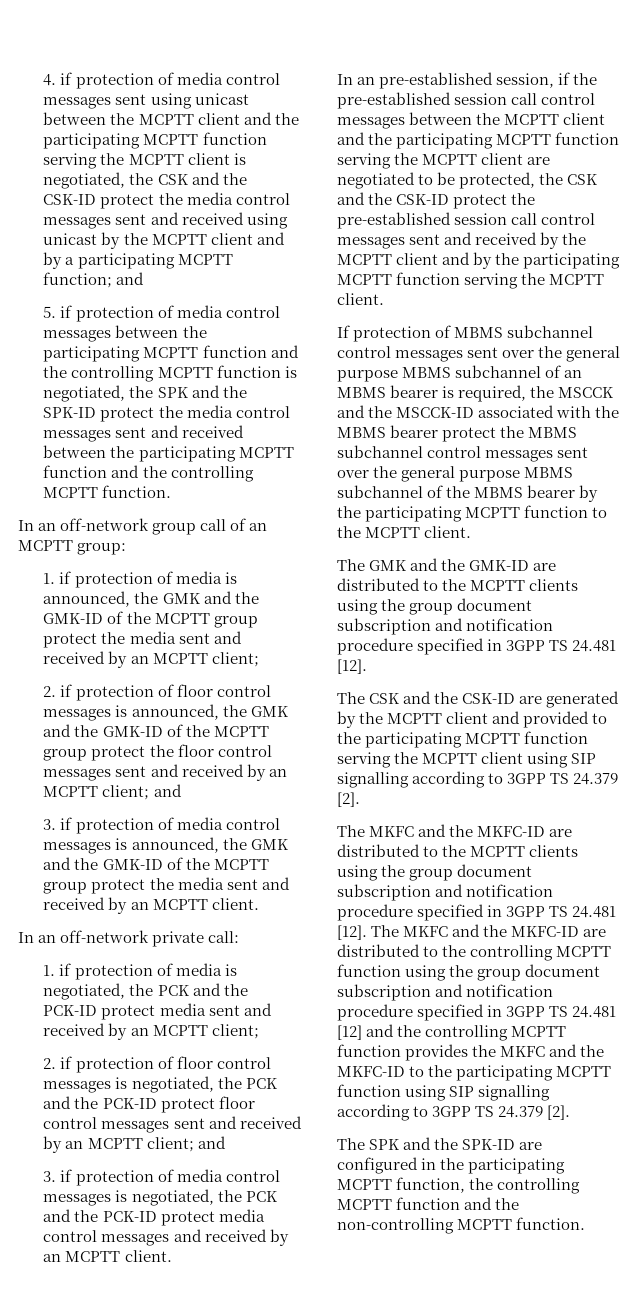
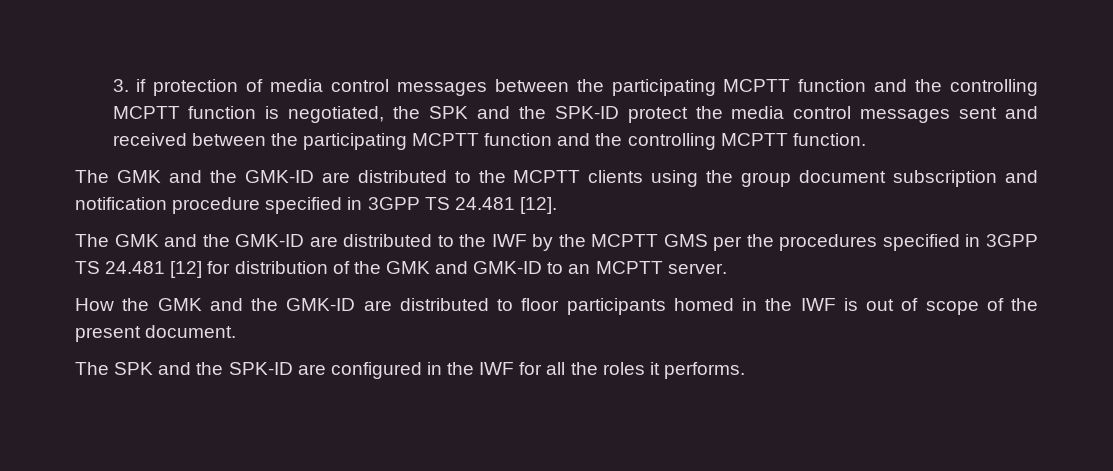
[43,72,280,89] [43,93,249,109] [43,112,299,125] [43,132,267,149] [43,153,246,169] [43,172,247,189] [43,192,290,209] [43,212,288,229] [43,232,285,249] [43,252,233,269] [43,272,145,288] [43,306,57,318] 4. if protection of media control messages sent using unicast between the MCPTT client and the participating MCPTT function serving the MCPTT client is negotiated, the CSK and the CSK-ID protect the media control messages sent and received using unicast by the MCPTT client and by a participating MCPTT function; and // 5. -> [112,79,129,92] 3.
[18,518,268,535] [18,540,127,555] [43,571,237,588] [43,591,259,607] [43,611,258,628] [43,631,242,648] [43,651,259,668] [43,684,271,701] [43,704,288,721] [43,724,269,737] [43,744,272,761] [43,764,287,781] [43,784,182,800] [43,817,280,834] [43,837,288,854] [43,857,269,870] [43,877,290,894] [43,897,259,914] [18,930,240,947] [43,963,237,980] [43,983,248,1000] [43,1003,272,1020] [43,1023,259,1040] [43,1056,271,1073] [43,1076,277,1093] [43,1096,255,1113] [43,1116,302,1133] [43,1136,226,1153] [43,1169,280,1186] [43,1189,277,1206] [43,1209,265,1226] [43,1229,289,1246] [43,1250,172,1262] [337,72,598,89] [337,92,596,109] [337,112,606,129] [337,132,620,149] [337,153,551,169] [337,172,598,189] [337,192,536,209] [337,212,596,229] [337,232,587,249] [337,252,621,269] [337,272,605,289] [337,293,384,305] [337,325,594,342] [337,346,621,362] [337,365,583,382] [337,385,614,402] [337,405,620,418] [337,425,578,442] [337,445,589,462] [337,466,574,482] [337,485,599,502] [337,505,608,522] [337,526,472,538] // In an off-network group call of an MCPTT group: // 1. if protection of media is announced, the GMK and the GMK-ID of the MCPTT group protect the media sent and received by an MCPTT client; // 2. if protection of floor control messages is announced, the GMK and the GMK-ID of the MCPTT group protect the floor control messages sent and received by an MCPTT client; and // 3. if protection of media control messages is announced, the GMK and the GMK-ID of the MCPTT group protect the media sent and received by an MCPTT client. // In an off-network private call: // 1. if protection of media is negotiated, the PCK and the PCK-ID protect media sent and received by an MCPTT client; // 2. if protection of floor control messages is negotiated, the PCK and the PCK-ID protect floor control messages sent and received by an MCPTT client; and // 3. if protection of media control messages is negotiated, the PCK and the PCK-ID protect media control messages and received by an MCPTT client. // In an pre-established session, if the pre-established session call control messages between the MCPTT client and the participating MCPTT function serving the MCPTT client are negotiated to be protected, the CSK and the CSK-ID protect the pre-established session call control messages sent and received by the MCPTT client and by the participating MCPTT function serving the MCPTT client. // If protection of MBMS subchannel control messages sent over the general purpose MBMS subchannel of an MBMS bearer is required, the MSCCK and the MSCCK-ID associated with the MBMS bearer protect the MBMS subchannel control messages sent over the general purpose MBMS subchannel of the MBMS bearer by the participating MCPTT function to the MCPTT client. -> (866, 139) none
[369,691,620,708] [337,711,608,728] [337,731,589,748] [337,752,597,768] [337,771,619,788] [337,792,360,807] [337,824,573,837] [337,844,579,857] [337,864,533,881] [337,884,554,901] [337,904,617,921] [337,924,607,940] [337,944,612,961] [337,964,601,981] [337,984,554,1001] [337,1004,413,1021] CSK and the CSK-ID are generated by the MCPTT client and provided to the participating MCPTT function serving the MCPTT client using SIP signalling according to 3GPP TS 24.379 [2]. // The MKFC and the MKFC-ID are distributed to the MCPTT clients using the group document subscription and notification procedure specified in 3GPP TS 24.481 [12]. The MKFC and the MKFC-ID are distributed to the controlling MCPTT function using the group document subscription and notification procedure -> [114,234,878,251] GMK and the GMK-ID are distributed to the IWF by the MCPTT GMS per the procedures
[366,1024,567,1041] [337,1044,605,1061] [337,1065,612,1081] [337,1084,551,1101] [337,1104,571,1121] and the controlling MCPTT function provides the MKFC and the MKFC-ID to the participating MCPTT function using SIP signalling according to 3GPP TS 24.379 [2]. -> [207,261,727,274] [75,298,1038,315] [75,325,237,342] for distribution of the GMK and GMK-ID to an MCPTT server. // How the GMK and the GMK-ID are distributed to floor participants homed in the IWF is out of scope of the present document.
[468,1158,566,1174] [337,1177,581,1194] [337,1197,520,1210] [337,1217,586,1234] participating MCPTT function, the controlling MCPTT function and the non-controlling MCPTT function. -> [479,362,745,379] IWF for all the roles it performs.

